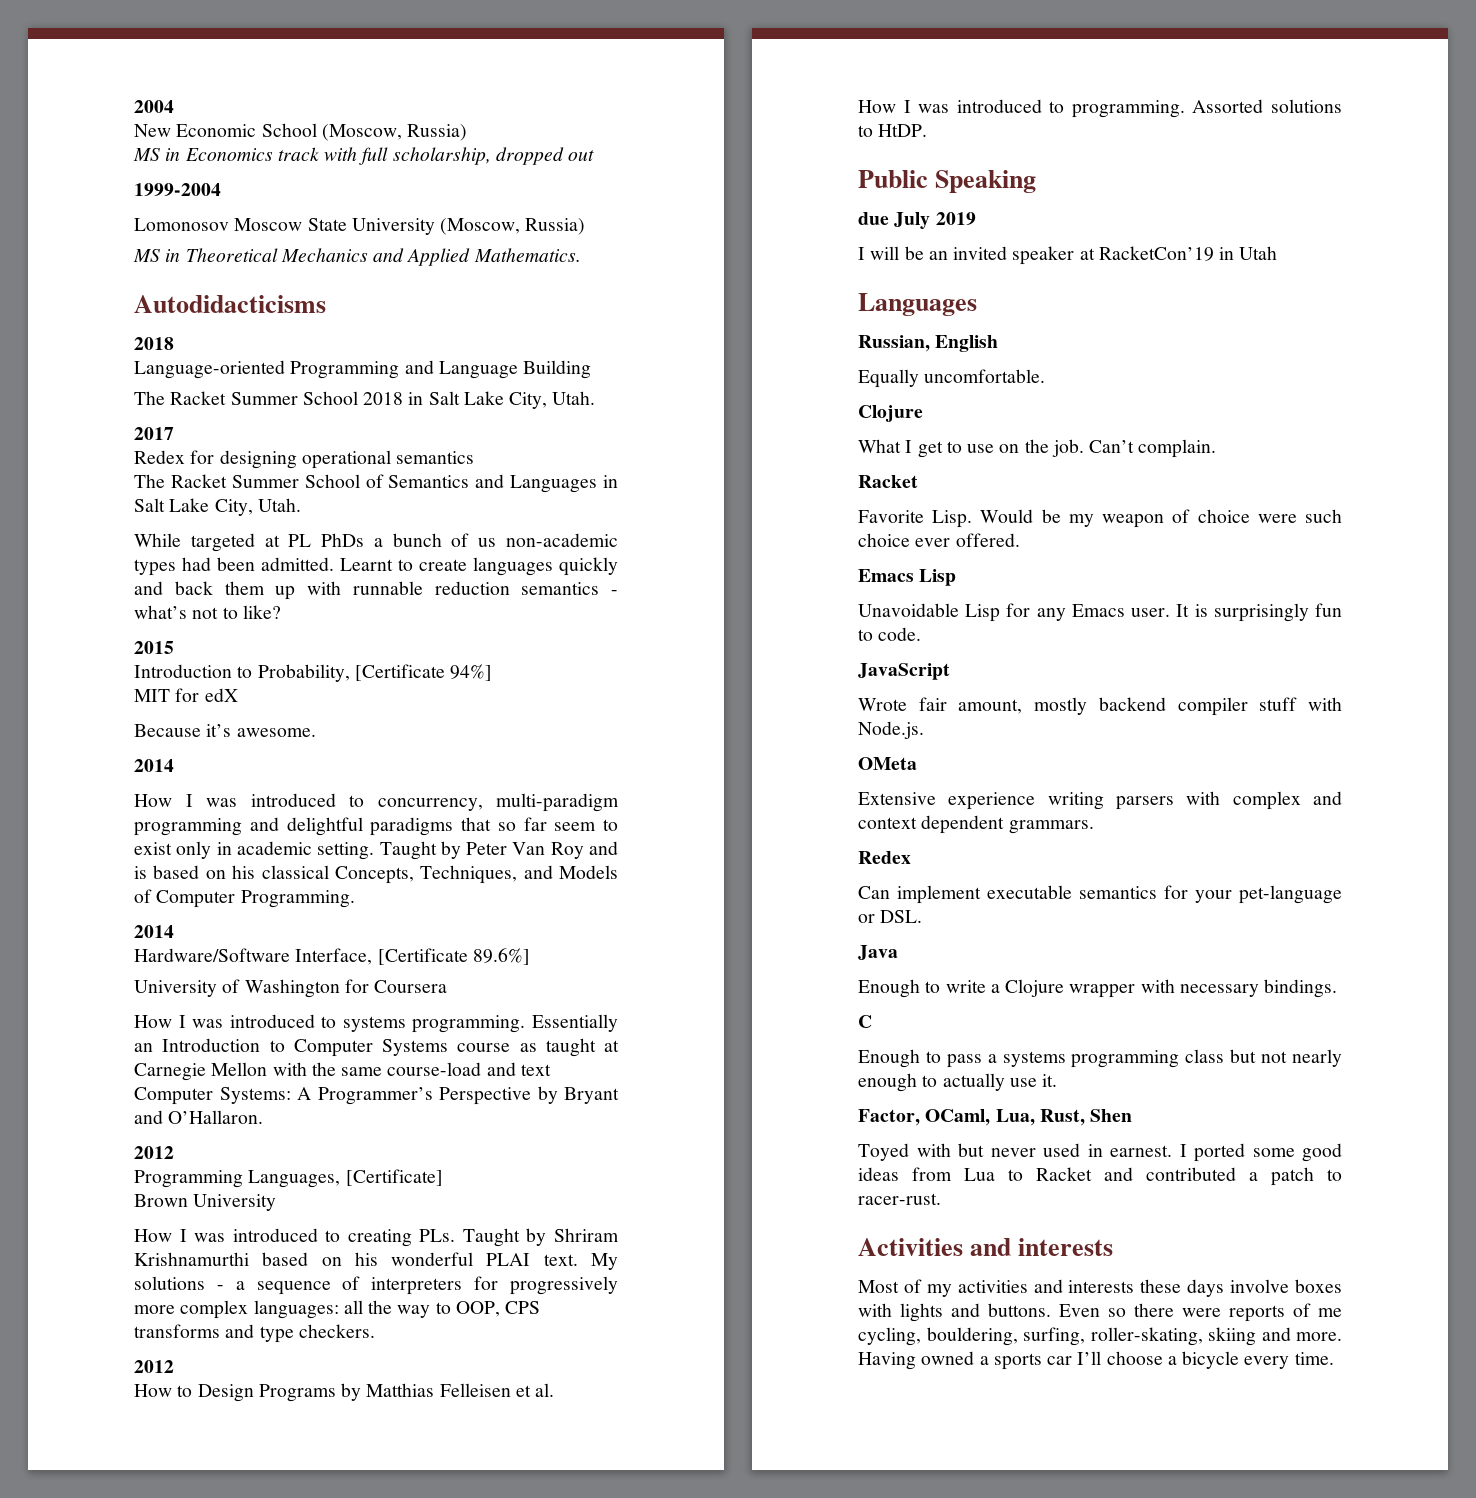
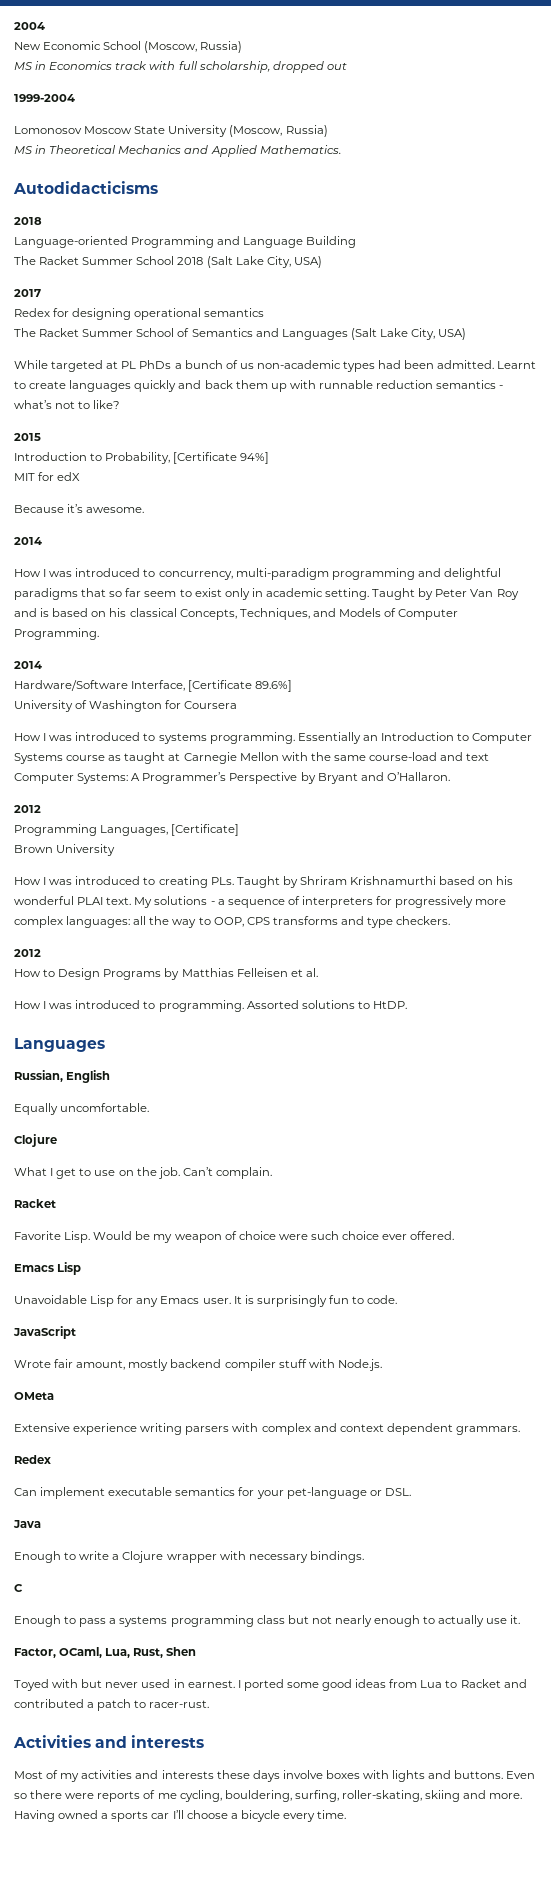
[408,391,596,409] in Salt Lake City, Utah. -> [206,256,322,268] (Salt Lake City, USA)
[603,475,618,488] [134,498,301,516] in Salt Lake City, Utah. -> [350,328,467,340] (Salt Lake City, USA)
[858,170,1037,193] [858,212,976,229] [858,246,1278,265] // Public Speaking // due July 2019 // I will be an invited speaker at RacketCon’19 in Utah -> (407, 1005) none

